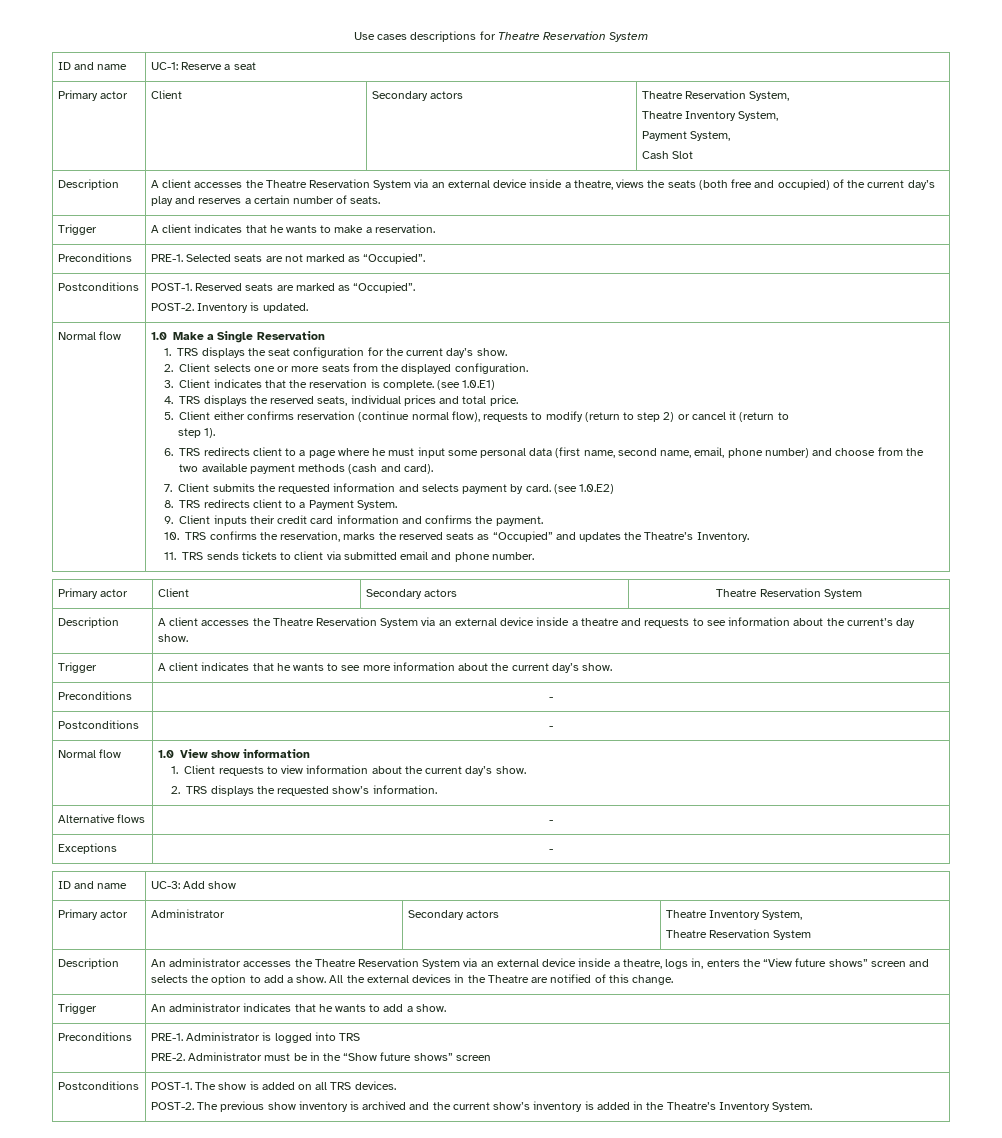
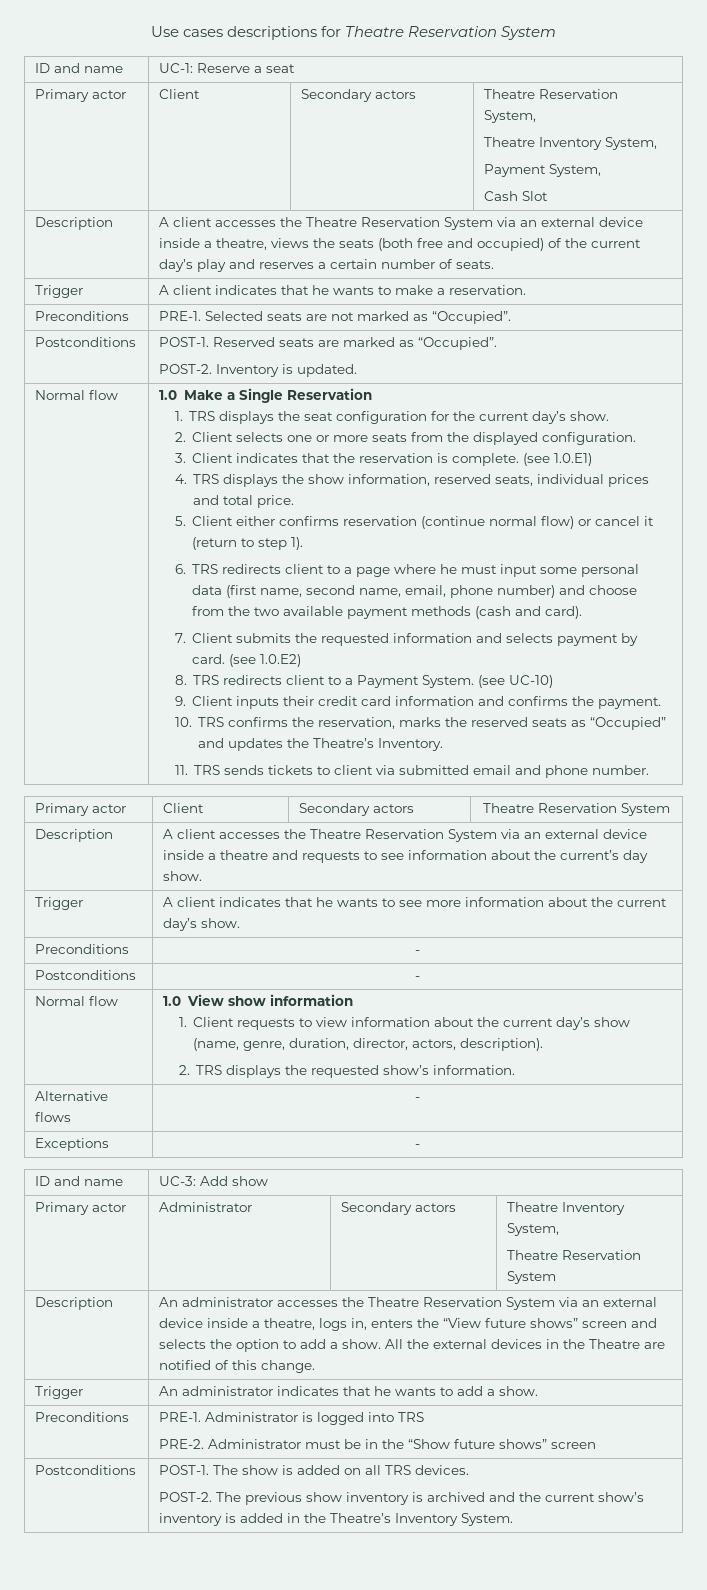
(268, 400) none -> [308,474,431,486] show information,
[451,411,675,422] flow), requests to modify (return to step 2) -> [541,516,575,529] flow)
(789, 416) // -> (255, 542) none
(397, 505) none -> [478,675,554,688] (see UC-10)
[495,766,526,774] show. -> [594,1017,631,1027] [193,1038,544,1051] show (name, genre, duration, director, actors, description).

